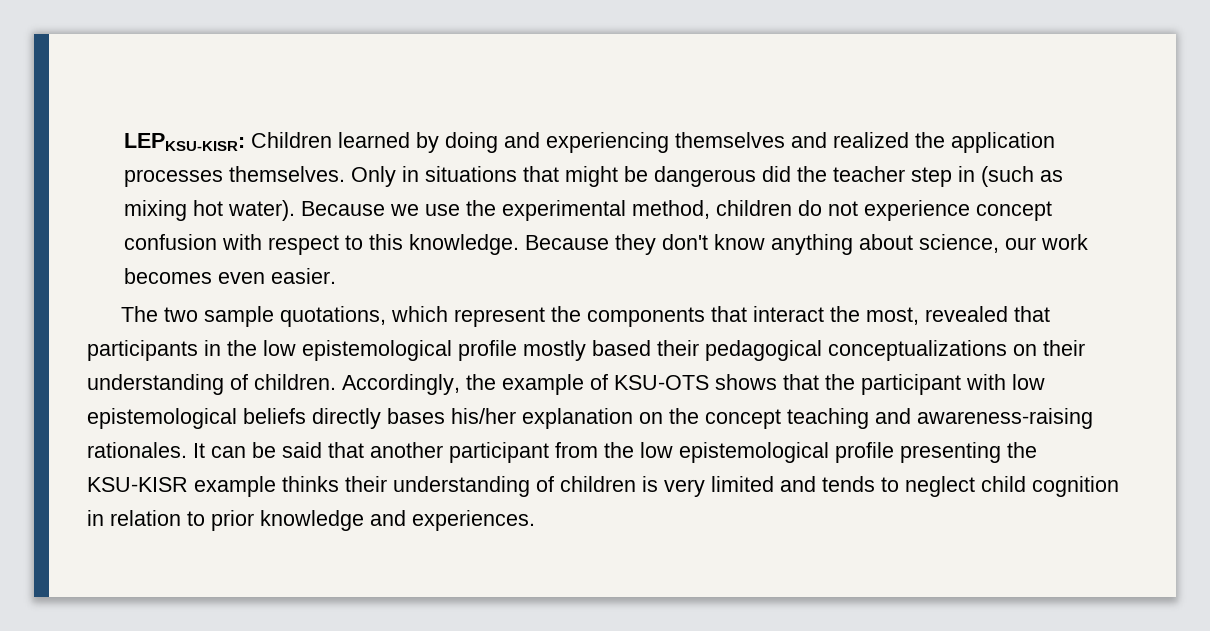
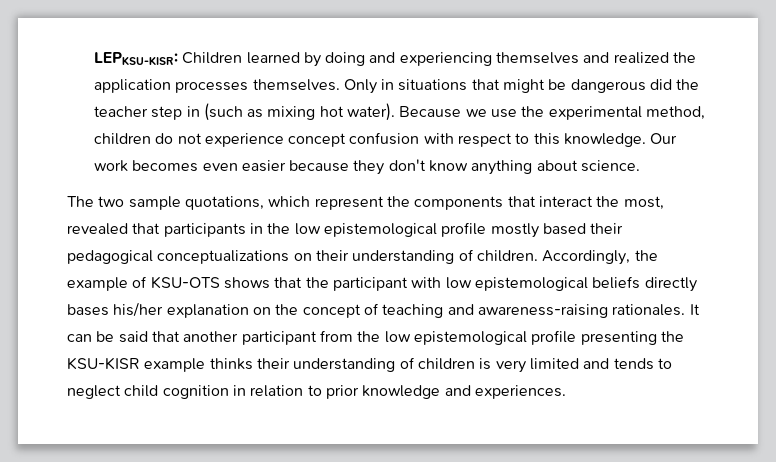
[525,235,610,250] Because -> [650,133,678,144] [93,160,350,172] Our work becomes even easier because
[919,234,1089,253] [124,268,337,284] science, our work becomes even easier. -> [581,160,641,172] science.
(781, 419) none -> [363,303,379,315] of

